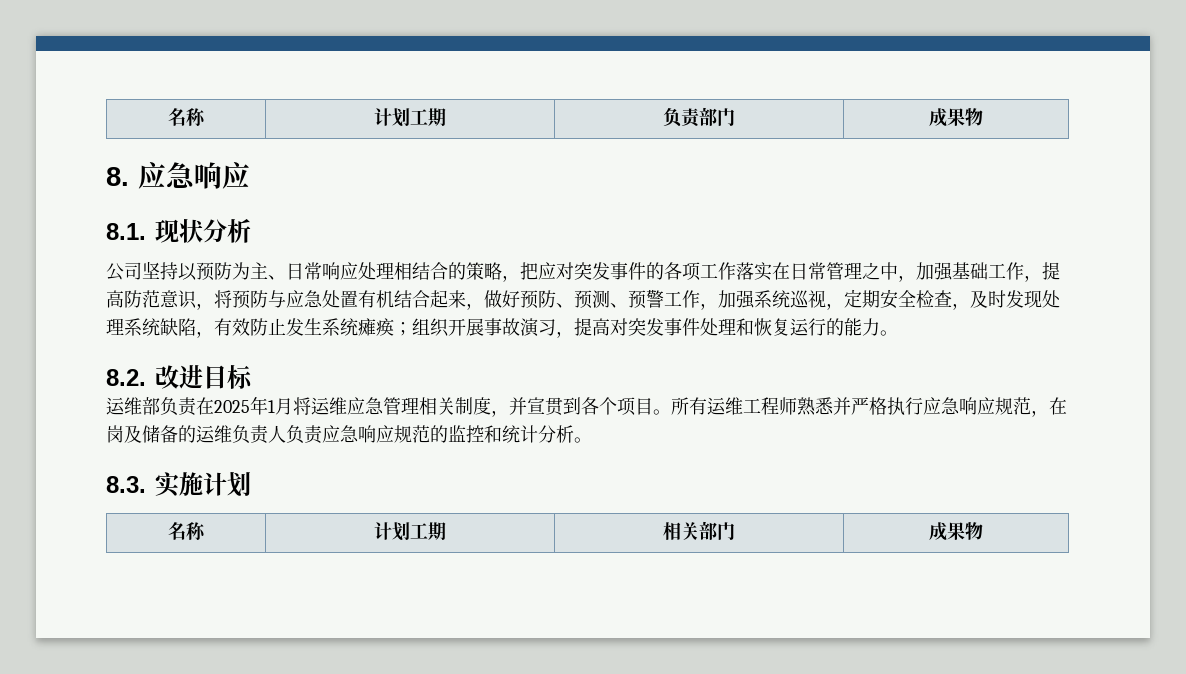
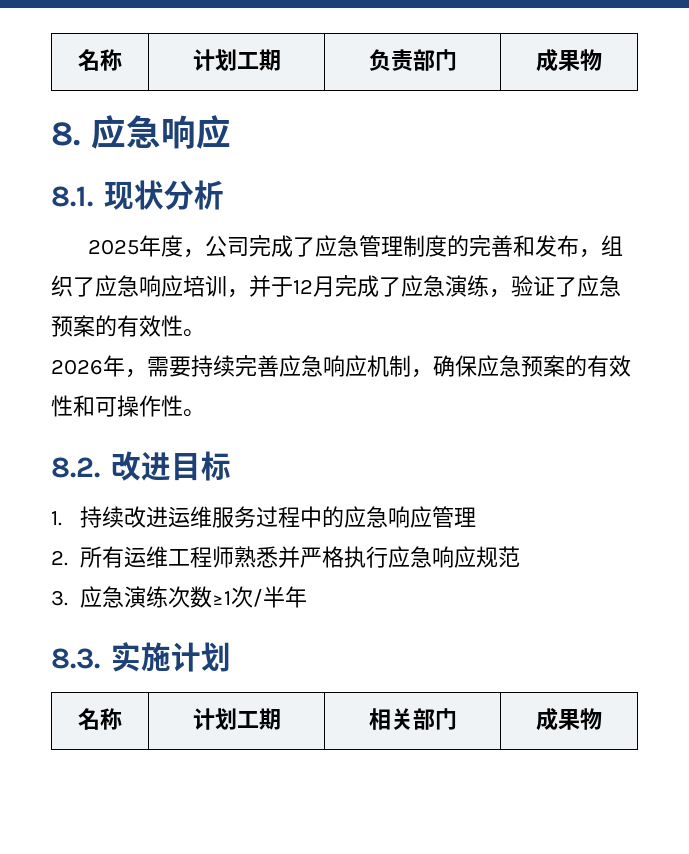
[106,261,1060,282] [106,289,1060,310] [106,318,898,338] [106,365,253,389] [106,396,671,417] 公司坚持以预防为主、日常响应处理相结合的策略，把应对突发事件的各项工作落实在日常管理之中，加强基础工作，提高防范意识，将预防与应急处置有机结合起来，做好预防、预测、预警工作，加强系统巡视，定期安全检查，及时发现处理系统缺陷，有效防止发生系统瘫痪；组织开展事故演习，提高对突发事件处理和恢复运行的能力。 // 8.2.改进目标 // 运维部负责在2025年1月将运维应急管理相关制度，并宣贯到各个项目。 -> [87,235,623,258] [51,275,621,298] [51,315,205,337] [51,355,631,378] [51,395,205,417] [51,451,231,481] [51,506,477,528] [51,550,68,566] 2025年度，公司完成了应急管理制度的完善和发布，组织了应急响应培训，并于12月完成了应急演练，验证了应急预案的有效性。 // 2026年，需要持续完善应急响应机制，确保应急预案的有效性和可操作性。 // 8.2.改进目标 // 1.持续改进运维服务过程中的应急响应管理 // 2.
[1031,397,1067,417] [106,425,592,444] ，在岗及储备的运维负责人负责应急响应规范的监控和统计分析。 -> [51,586,308,608] // 3.应急演练次数≥1次/半年

